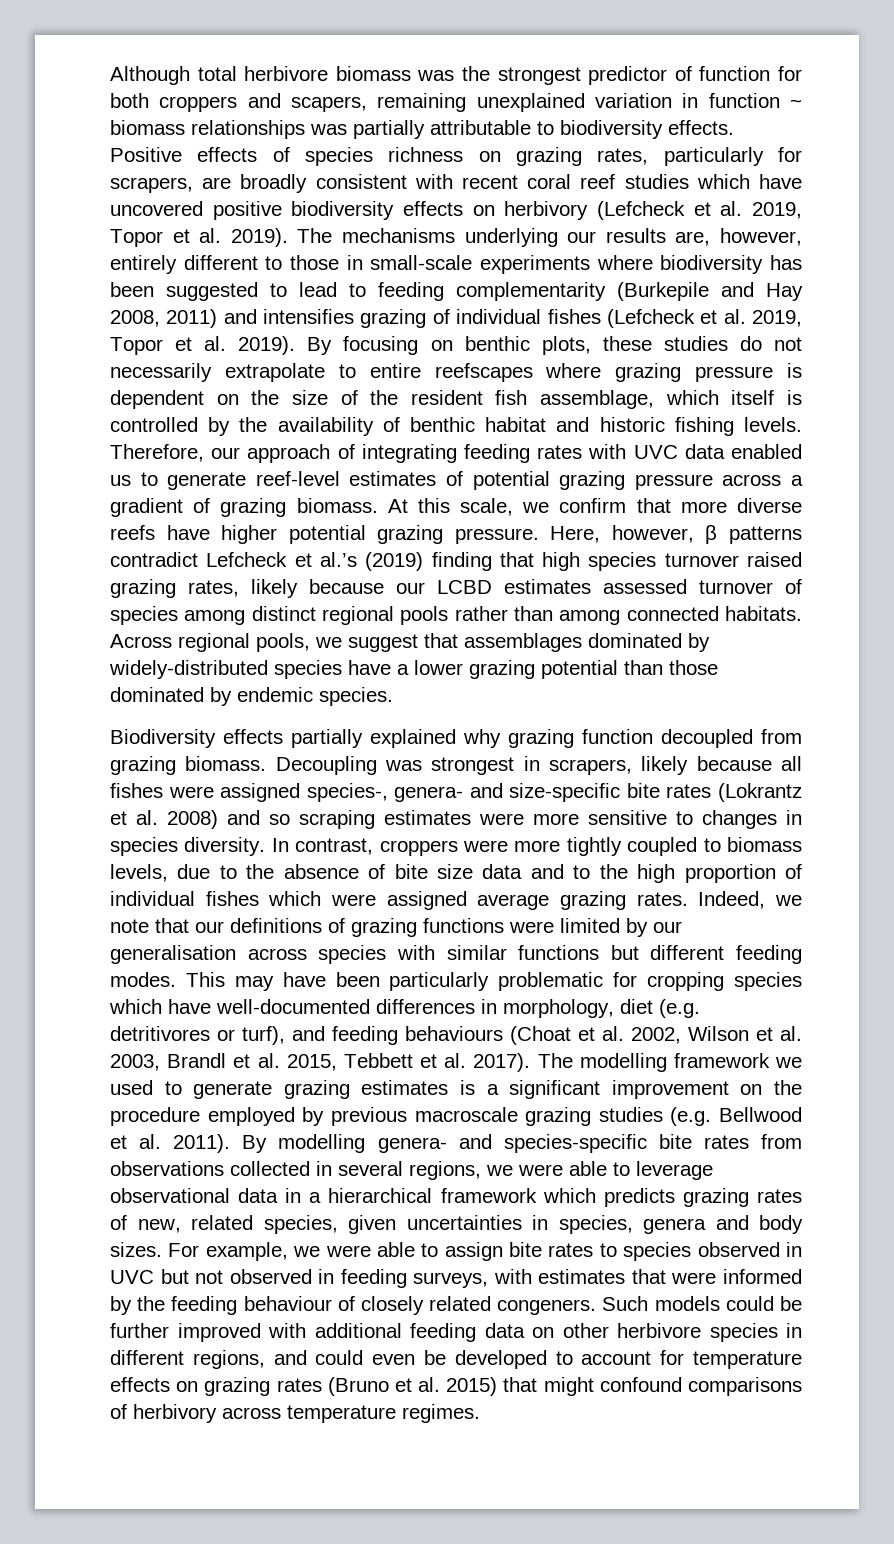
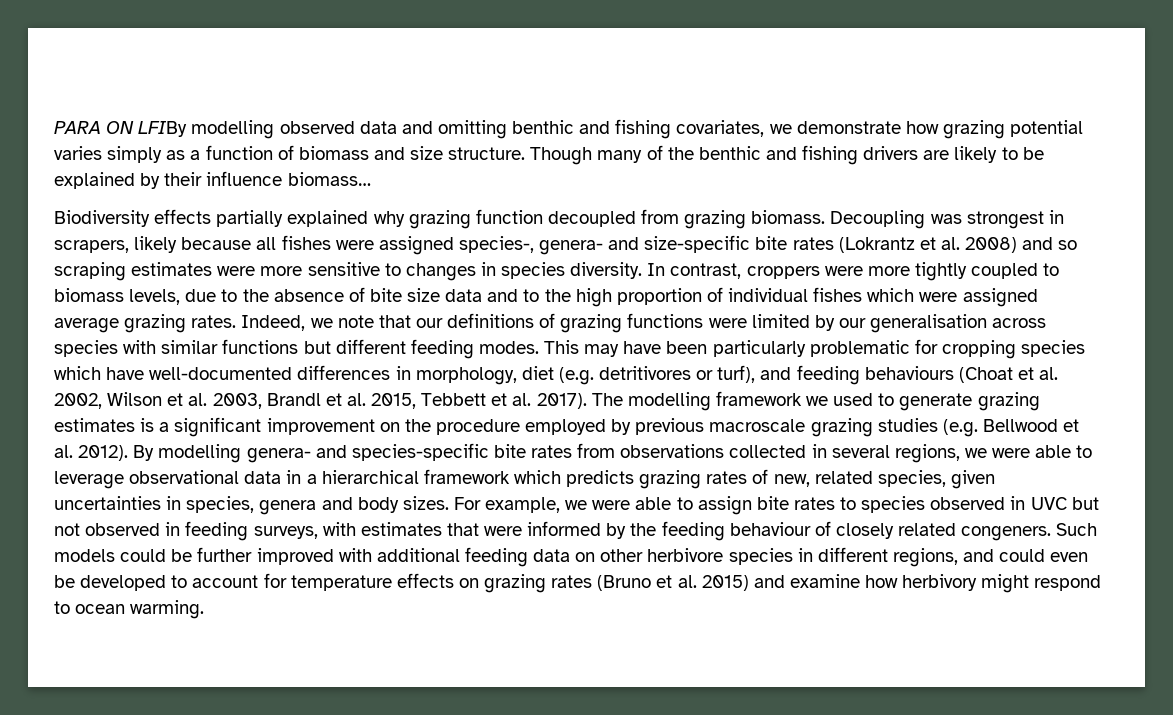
[110,66,803,85] [110,93,803,112] [110,120,734,139] [110,147,802,166] [110,174,803,193] [110,201,802,220] [110,228,803,247] [110,255,802,274] [110,282,803,301] [110,309,803,328] [110,336,803,355] [110,363,802,382] [110,390,802,409] [110,417,802,436] [110,444,802,463] [110,471,804,490] [110,498,802,517] [110,525,802,544] [110,552,802,571] [110,579,802,598] [110,606,802,625] [110,633,710,652] [109,660,718,679] [110,687,393,706] Although total herbivore biomass was the strongest predictor of function for both croppers and scapers, remaining unexplained variation in function ~ biomass relationships was partially attributable to biodiversity effects. Positive effects of species richness on grazing rates, particularly for scrapers, are broadly consistent with recent coral reef studies which have uncovered positive biodiversity effects on herbivory (Lefcheck et al. 2019, Topor et al. 2019). The mechanisms underlying our results are, however, entirely different to those in small-scale experiments where biodiversity has been suggested to lead to feeding complementarity (Burkepile and Hay 2008, 2011) and intensifies grazing of individual fishes (Lefcheck et al. 2019, Topor et al. 2019). By focusing on benthic plots, these studies do not necessarily extrapolate to entire reefscapes where grazing pressure is dependent on the size of the resident fish assemblage, which itself is controlled by the availability of benthic habitat and historic fishing levels. Therefore, our approach of integrating feeding rates with UVC data enabled us to generate reef-level estimates of potential grazing pressure across a gradient of grazing biomass. At this scale, we confirm that more diverse reefs have higher potential grazing pressure. Here, however, β patterns contradict Lefcheck et al.’s (2019) finding that high species turnover raised grazing rates, likely because our LCBD estimates assessed turnover of species among distinct regional pools rather than among connected habitats. Across regional pools, we suggest that assemblages dominated by widely-distributed species have a lower grazing potential than those dominated by endemic species. -> [54,119,1084,139] [54,145,1044,165] [54,171,371,189] PARA ON LFIBy modelling observed data and omitting benthic and fishing covariates, we demonstrate how grazing potential varies simply as a function of biomass and size structure. Though many of the benthic and fishing drivers are likely to be explained by their influence biomass…
[173,1134,231,1153] 2011). -> [78,445,129,461] 2012).
[503,1377,802,1396] [110,1404,480,1423] that might confound comparisons of herbivory across temperature regimes. -> [753,574,1102,593] [54,600,205,619] and examine how herbivory might respond to ocean warming.

